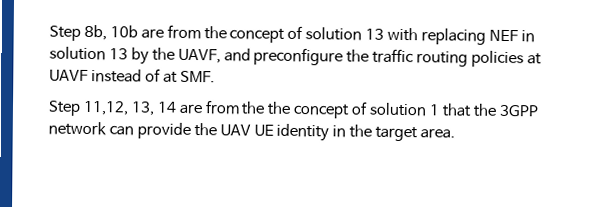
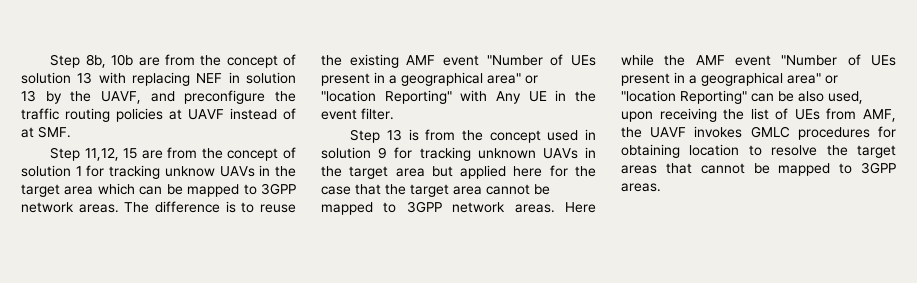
[130,100,292,116] 13, 14 are from the the -> [123,147,223,159] 15 are from the
[441,103,539,118] [48,121,456,142] that the 3GPP network can provide the UAV UE identity in the target area. -> [86,165,296,179] [21,183,296,197] [21,201,296,213] [321,54,596,68] [321,72,538,86] [321,90,596,104] [321,108,394,120] [350,129,596,143] [321,147,596,161] [321,165,596,179] [321,184,550,197] [321,201,596,215] [621,54,896,66] [621,72,838,86] [621,90,863,104] [621,108,896,122] [621,126,896,140] [621,144,896,158] [621,162,896,176] [621,183,661,192] for tracking unknow UAVs in the target area which can be mapped to 3GPP network areas. The difference is to reuse the existing AMF event "Number of UEs present in a geographical area" or "location Reporting" with Any UE in the event filter. // Step 13 is from the concept used in solution 9 for tracking unknown UAVs in the target area but applied here for the case that the target area cannot be mapped to 3GPP network areas. Here while the AMF event "Number of UEs present in a geographical area" or "location Reporting" can be also used, upon receiving the list of UEs from AMF, the UAVF invokes GMLC procedures for obtaining location to resolve the target areas that cannot be mapped to 3GPP areas.

